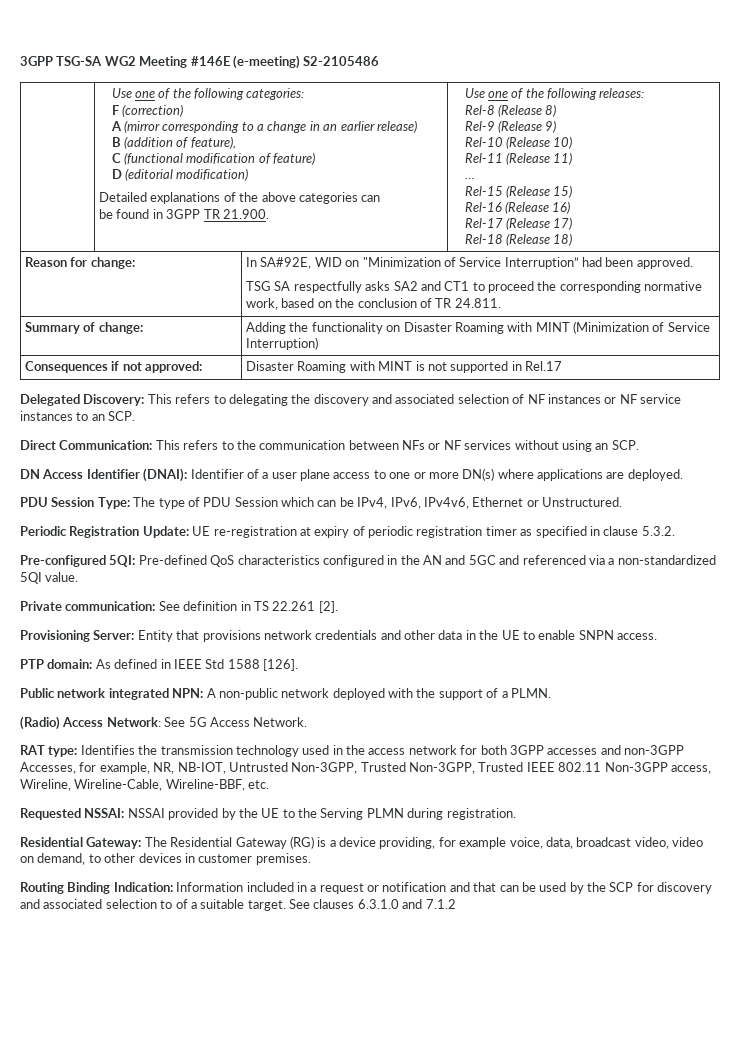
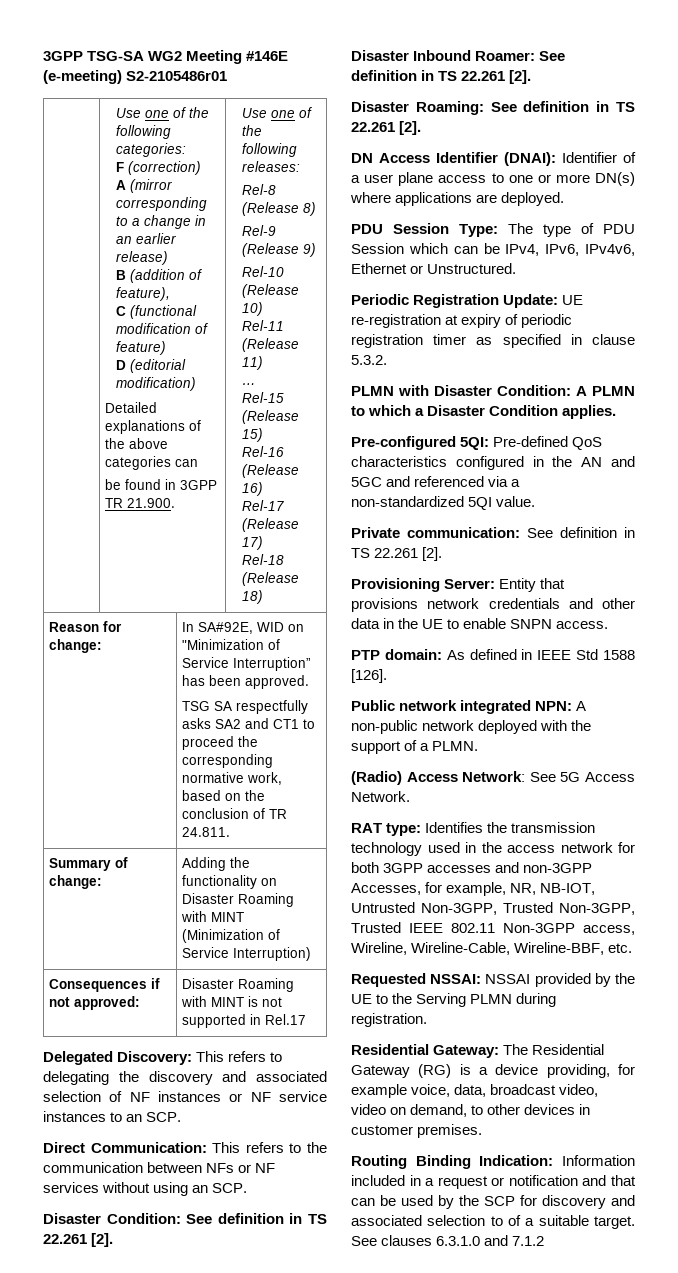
[303,56,380,66] S2-2105486 -> [126,71,228,81] S2-2105486r01
[582,257,603,267] had -> [182,675,206,686] has
(639, 445) none -> [43,1213,327,1224] [43,1233,114,1247] [351,50,566,61] [351,70,532,84] [351,101,635,115] [351,121,422,135] // Disaster Condition: See definition in TS 22.261 [2]. // Disaster Inbound Roamer: See definition in TS 22.261 [2]. // Disaster Roaming: See definition in TS 22.261 [2].
(675, 531) none -> [351,385,635,396] [351,405,617,419] // PLMN with Disaster Condition: A PLMN to which a Disaster Condition applies.

